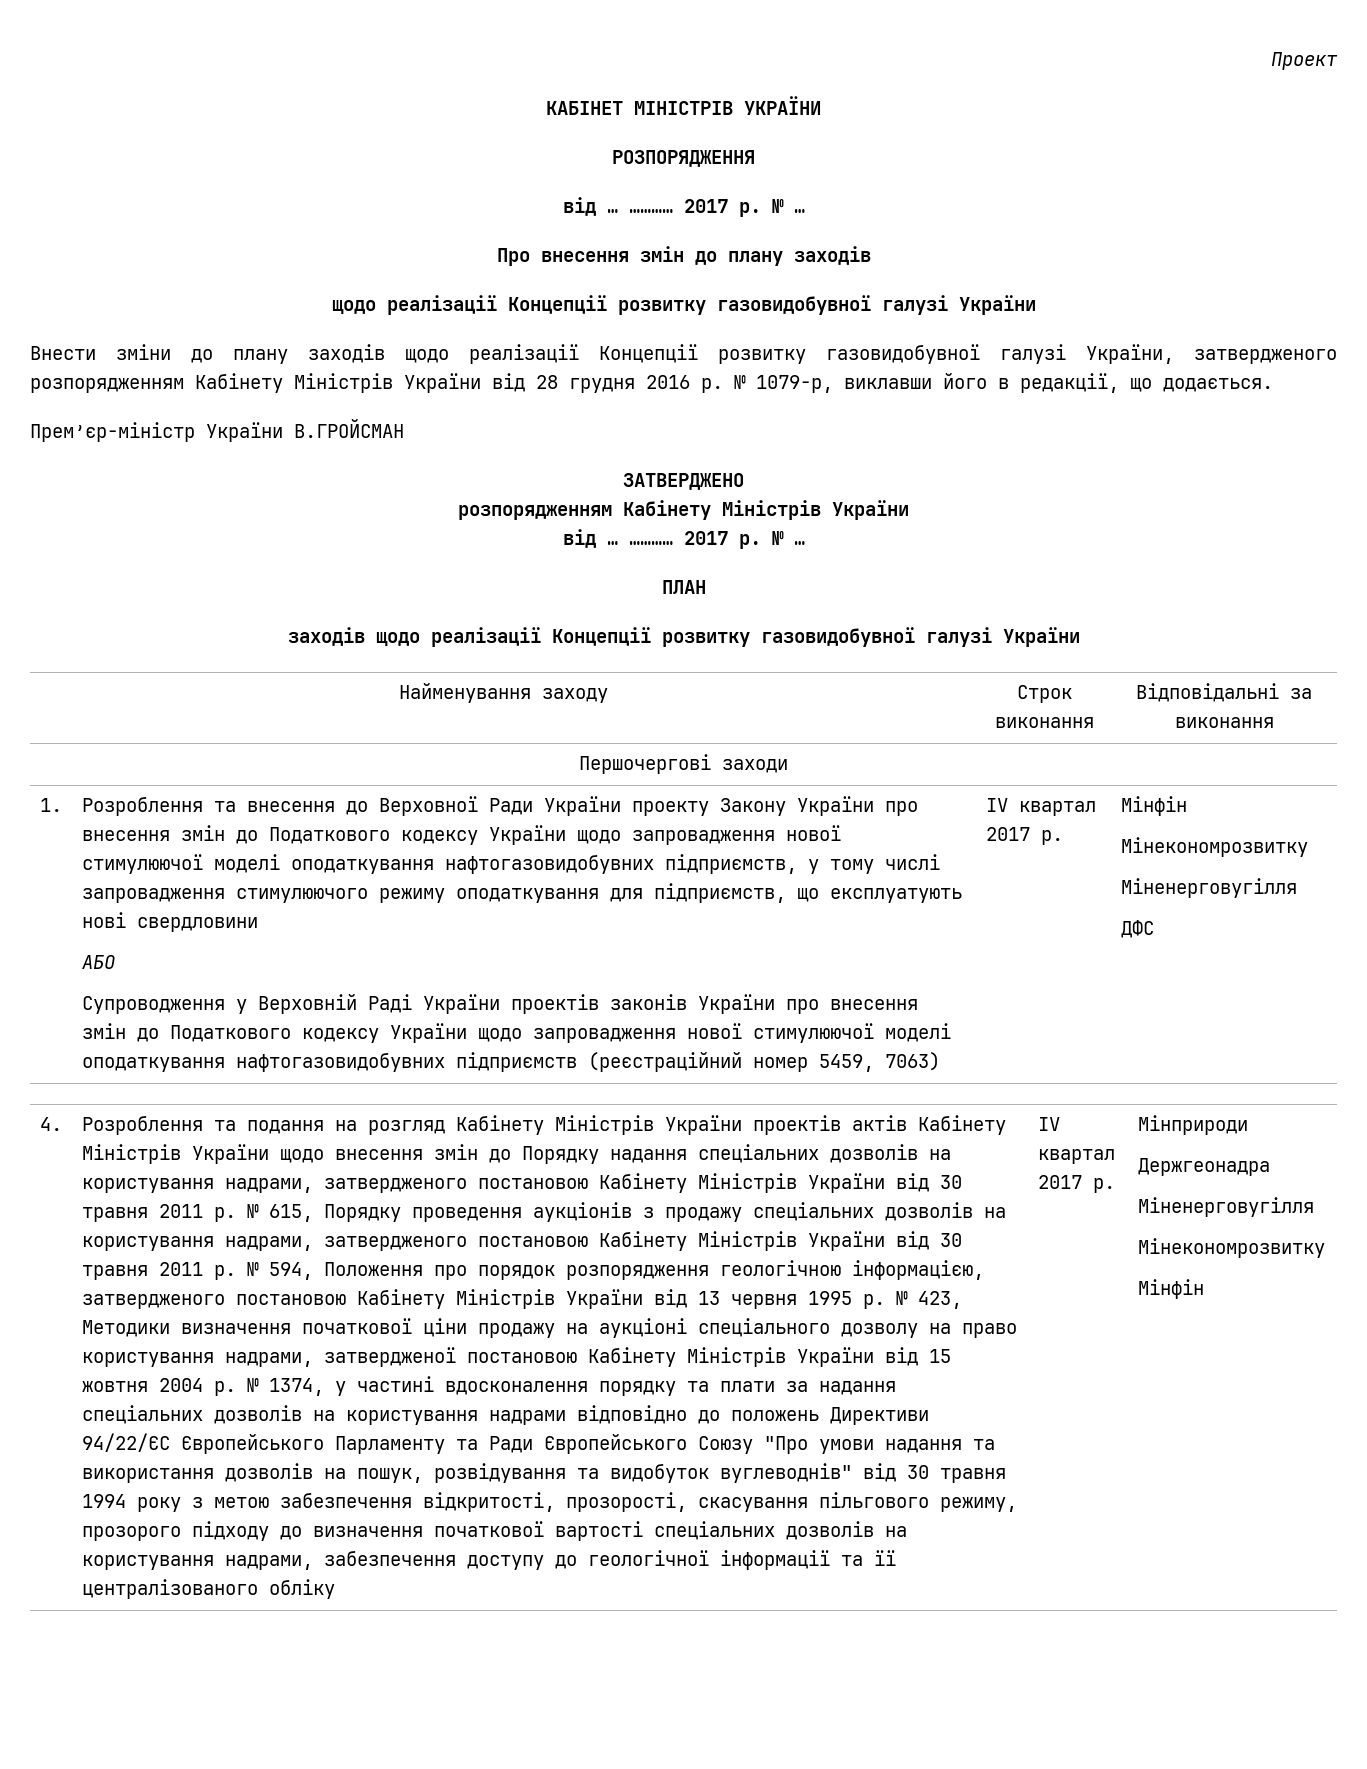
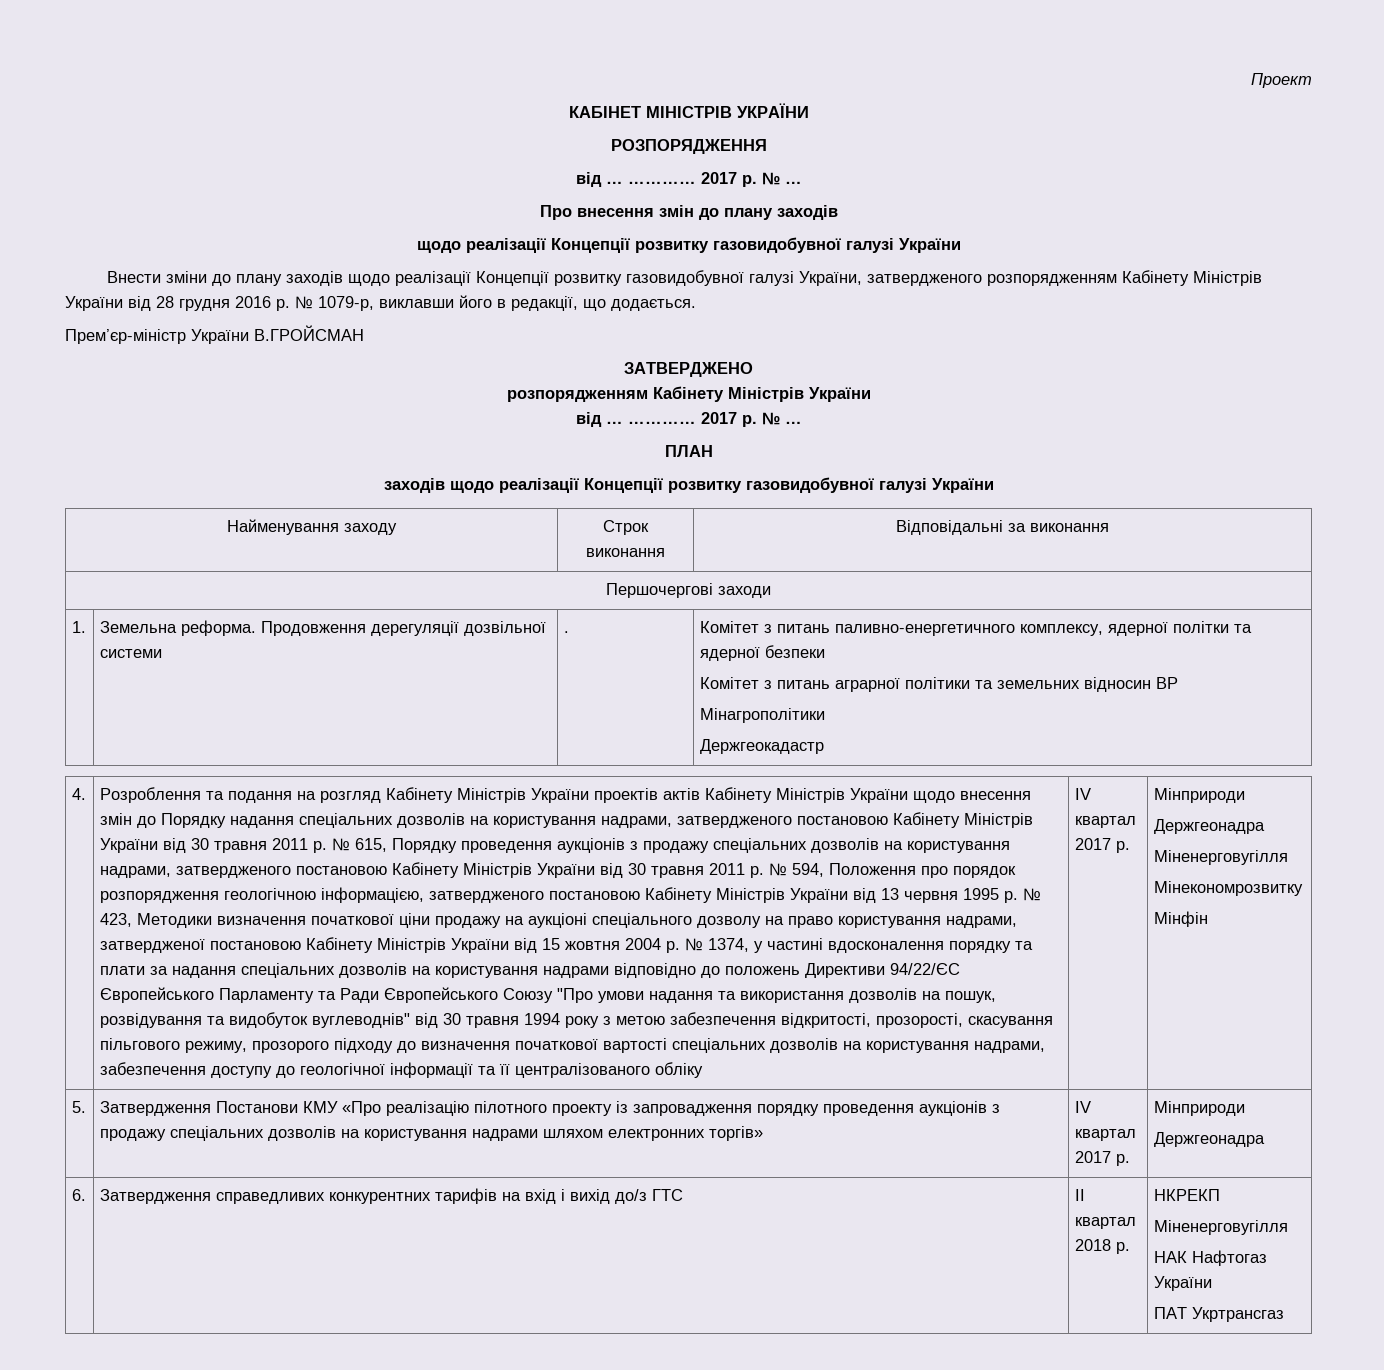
[81,796,918,816] [81,825,841,845] [81,854,940,874] [81,883,962,903] [81,912,258,932] [81,955,115,969] [81,994,918,1014] [81,1023,951,1043] [81,1052,940,1072] [985,798,1096,816] [985,827,1063,845] [1120,796,1187,816] [1120,837,1308,857] [1120,878,1297,898] [1120,920,1154,938] Розроблення та внесення до Верховної Ради України проекту Закону України про внесення змін до Податкового кодексу України щодо запровадження нової стимулюючої моделі оподаткування нафтогазовидобувних підприємств, у тому числі запровадження стимулюючого режиму оподаткування для підприємств, що експлуатують нові свердловини // АБО // Супроводження у Верховній Раді України проектів законів України про внесення змін до Податкового кодексу України щодо запровадження нової стимулюючої моделі оподаткування нафтогазовидобувних підприємств (реєстраційний номер 5459, 7063) | IV квартал 2017 р. | Мінфін // Мінекономрозвитку // Міненерговугілля // ДФС -> [99,620,546,636] [99,649,162,658] [563,631,569,633] [699,621,1252,636] [699,645,825,661] [699,677,1178,692] [699,708,825,723] [699,739,824,754] Земельна реформа. Продовження дерегуляції дозвільної системи | . | Комітет з питань паливно-енергетичного комплексу, ядерної політки та ядерної безпеки // Комітет з питань аграрної політики та земельних відносин ВР // Мінагрополітики // Держгеокадастр
(1204, 1289) none -> [71,1101,86,1113] [99,1101,1000,1116] [99,1126,763,1141] [1074,1101,1091,1113] [1074,1129,1136,1141] [1074,1151,1130,1166] [1153,1101,1245,1116] [1153,1132,1265,1147] [71,1189,86,1201] [99,1188,683,1204] [1074,1189,1085,1201] [1074,1217,1136,1229] [1074,1239,1130,1254] [1153,1189,1220,1201] [1153,1220,1288,1235] [1153,1250,1267,1266] [1153,1276,1212,1291] [1153,1307,1284,1322] // 5. | Затвердження Постанови КМУ «Про реалізацію пілотного проекту із запровадження порядку проведення аукціонів з продажу спеціальних дозволів на користування надрами шляхом електронних торгів» | IV квартал 2017 р. | Мінприроди // Держгеонадра // 6. | Затвердження справедливих конкурентних тарифів на вхід і вихід до/з ГТС | ІІ квартал 2018 р. | НКРЕКП // Міненерговугілля // НАК Нафтогаз України // ПАТ Укртрансгаз

